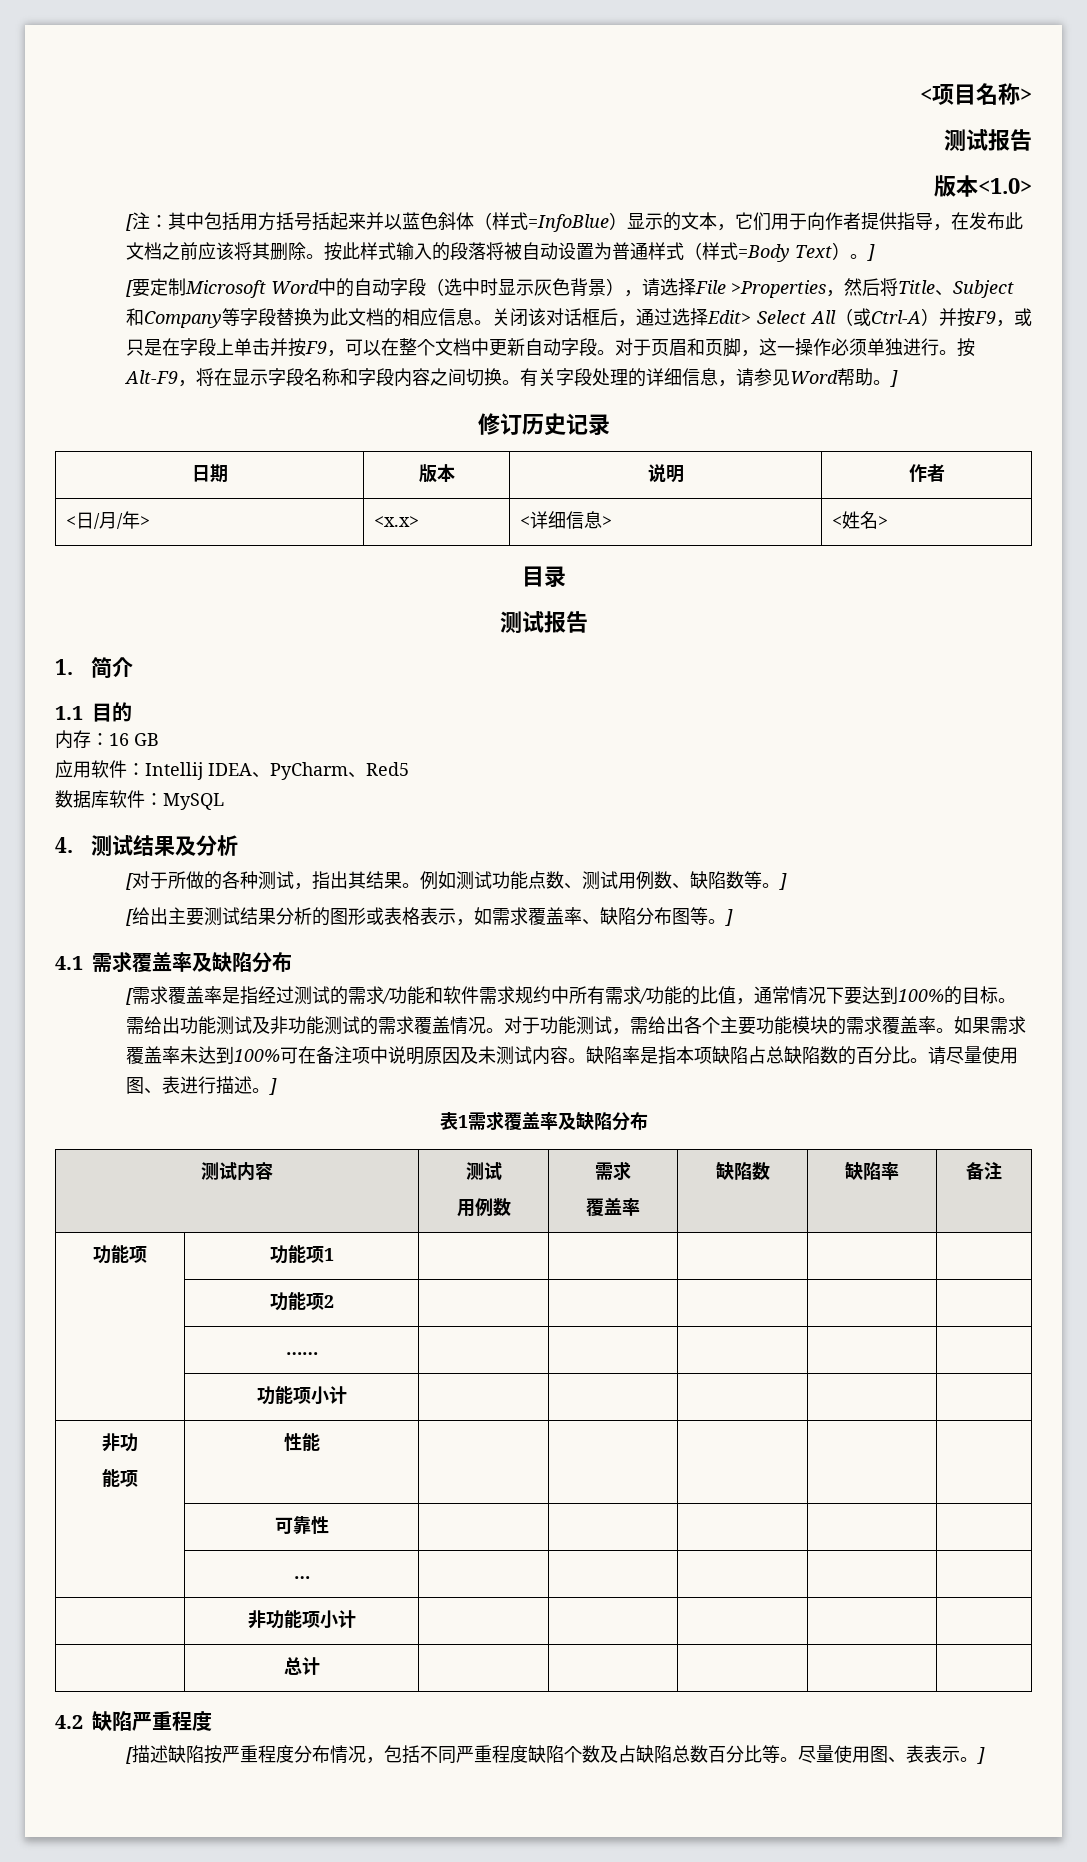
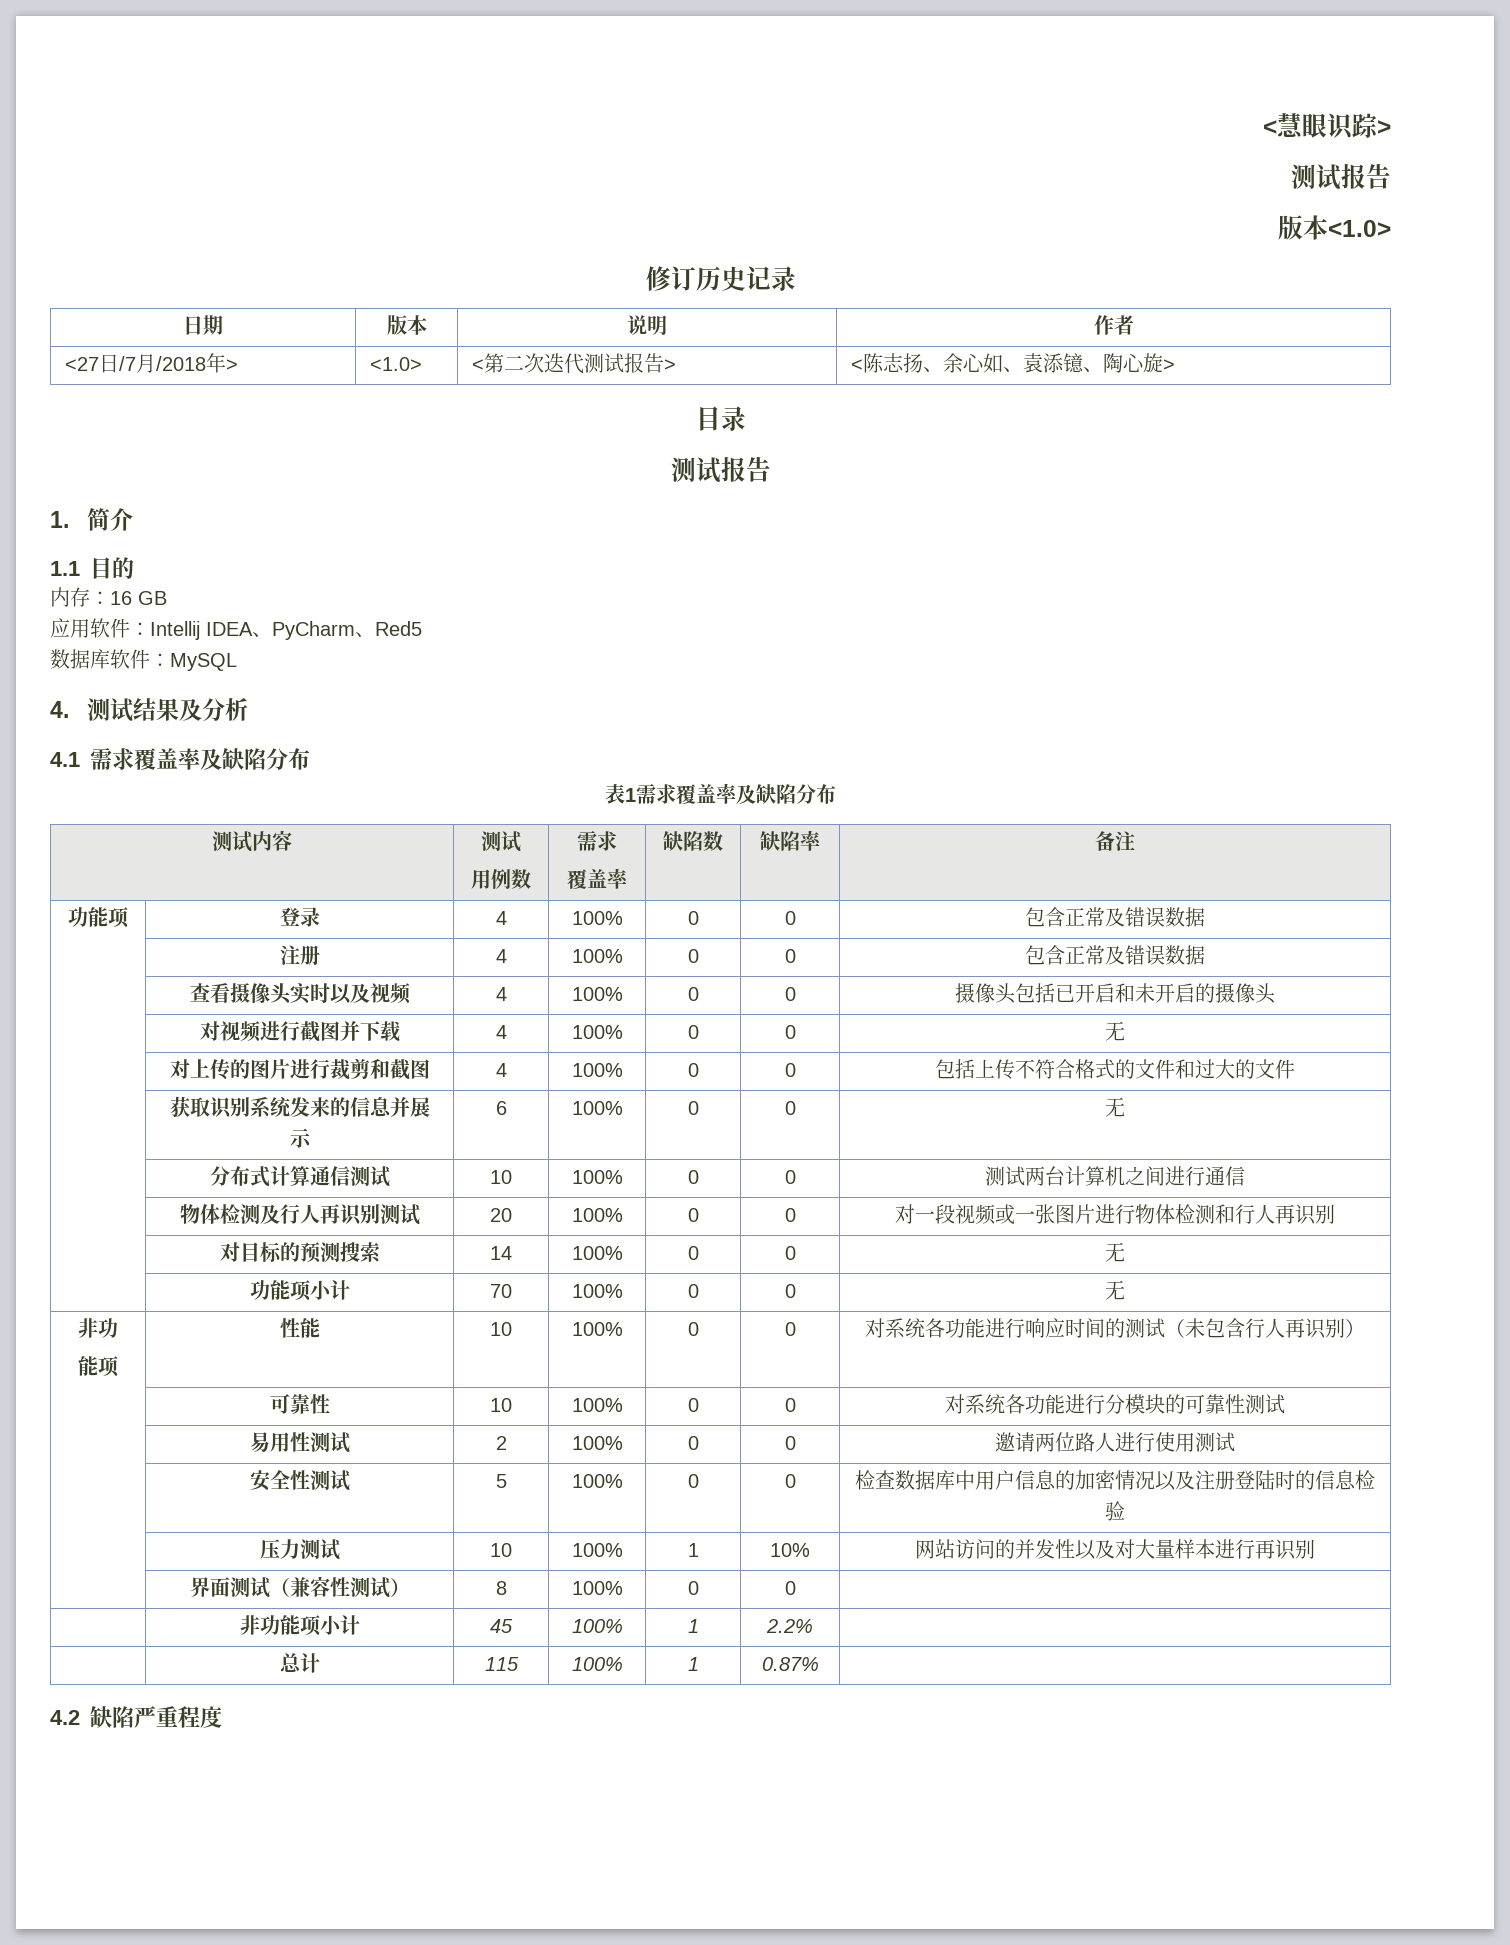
[920,83,1020,105] <项目名称 -> [1263,113,1378,140] <慧眼识踪
[126,212,1024,232] [126,242,876,262] [126,278,1015,298] [126,308,1032,328] [126,338,976,357] [124,368,899,387] // [注：其中包括用方括号括起来并以蓝色斜体（样式=InfoBlue）显示的文本，它们用于向作者提供指导，在发布此文档之前应该将其删除。按此样式输入的段落将被自动设置为普通样式（样式=Body Text）。] // [要定制Microsoft Word中的自动字段（选中时显示灰色背景），请选择File >Properties，然后将Title、Subject和Company等字段替换为此文档的相应信息。关闭该对话框后，通过选择Edit> Select All（或Ctrl-A）并按F9，或只是在字段上单击并按F9，可以在整个文档中更新自动字段。对于页眉和页脚，这一操作必须单独进行。按Alt-F9，将在显示字段名称和字段内容之间切换。有关字段处理的详细信息，请参见Word帮助。] -> (1391, 228) none
[66,512,124,529] <日/月/ -> [64,354,206,373] <27日/7月/2018
[374,516,420,527] [520,511,613,529] [832,511,879,529] <x.x> | <详细信息> | <姓名 -> [369,357,422,371] [471,353,676,374] [850,353,1163,373] <1.0> | <第二次迭代测试报告> | <陈志扬、余心如、袁添镱、陶心旋
[126,871,788,890] [126,907,734,926] // [对于所做的各种测试，指出其结果。例如测试功能点数、测试用例数、缺陷数等。] // [给出主要测试结果分析的图形或表格表示，如需求覆盖率、缺陷分布图等。] -> (249, 709) none
[126,986,1017,1005] [126,1016,1027,1035] [126,1046,1019,1065] [126,1076,278,1095] // [需求覆盖率是指经过测试的需求/功能和软件需求规约中所有需求/功能的比值，通常情况下要达到100%的目标。需给出功能测试及非功能测试的需求覆盖情况。对于功能测试，需给出各个主要功能模块的需求覆盖率。如果需求覆盖率未达到100%可在备注项中说明原因及未测试内容。缺陷率是指本项缺陷占总缺陷数的百分比。请尽量使用图、表进行描述。] -> (310, 759) none
[269,1245,334,1264] [269,1292,334,1311] [285,1352,318,1355] [256,1386,347,1405] [102,1433,138,1452] [102,1469,138,1487] [283,1433,320,1451] [274,1516,329,1535] [293,1576,310,1579] [247,1610,356,1629] [283,1657,320,1675] [55,1711,212,1731] [126,1745,986,1764] 功能项1 | | | | | // | 功能项2 | | | | | // | …… | | | | | // | 功能项小计 | | | | | // 非功 // 能项 | 性能 | | | | | // | 可靠性 | | | | | // | … | | | | | // | 非功能项小计 | | | | | // | 总计 | | | | | // 4.2缺陷严重程度 // [描述缺陷按严重程度分布情况，包括不同严重程度缺陷个数及占缺陷总数百分比等。尽量使用图、表表示。] -> [279,907,320,927] [495,911,507,925] [571,911,623,925] [687,911,699,925] [784,911,796,925] [1025,907,1206,927] [279,945,320,965] [495,949,507,963] [571,949,623,963] [687,949,699,963] [784,949,796,963] [1025,945,1206,965] [189,983,411,1004] [495,987,507,1001] [571,987,623,1001] [687,987,699,1001] [784,987,796,1001] [955,983,1277,1004] [199,1021,401,1042] [495,1025,507,1039] [571,1025,623,1039] [687,1025,699,1039] [784,1025,796,1039] [1105,1021,1126,1041] [169,1059,430,1080] [495,1063,507,1077] [571,1063,623,1077] [687,1063,699,1077] [784,1063,796,1077] [935,1059,1296,1079] [169,1096,430,1119] [289,1128,312,1148] [495,1101,507,1115] [571,1101,623,1115] [687,1101,699,1115] [784,1101,796,1115] [1105,1097,1126,1117] [209,1166,390,1187] [490,1170,512,1184] [571,1170,623,1184] [687,1170,699,1184] [784,1170,796,1184] [985,1166,1246,1186] [179,1204,420,1226] [490,1208,512,1222] [571,1208,623,1222] [687,1208,699,1222] [784,1208,796,1222] [895,1204,1336,1225] [219,1242,380,1263] [490,1246,512,1260] [571,1246,623,1260] [687,1246,699,1260] [784,1246,796,1260] [1105,1242,1126,1262] [249,1280,350,1301] [490,1284,512,1298] [571,1284,623,1298] [687,1284,699,1298] [784,1284,796,1298] [1105,1280,1126,1300] [78,1318,118,1338] [78,1356,119,1377] [279,1318,320,1338] [490,1322,512,1336] [571,1322,623,1336] [687,1322,699,1336] [784,1322,796,1336] [865,1318,1366,1339] [269,1394,330,1414] [490,1398,512,1412] [571,1398,623,1412] [687,1398,699,1412] [784,1398,796,1412] [945,1394,1286,1414] [249,1432,350,1453] [495,1436,507,1450] [571,1436,623,1450] [687,1436,699,1450] [784,1436,796,1450] [995,1432,1236,1452] [249,1470,350,1491] [495,1474,507,1488] [571,1474,623,1488] [687,1474,699,1488] [784,1474,796,1488] [855,1470,1376,1491] [1105,1501,1126,1521] [259,1539,340,1560] [490,1543,512,1557] [571,1543,623,1557] [687,1543,699,1557] [770,1543,810,1557] [915,1539,1316,1560] [189,1576,410,1598] [495,1581,507,1595] [571,1581,623,1595] [687,1581,699,1595] [784,1581,796,1595] [239,1615,360,1636] [490,1619,513,1633] [571,1619,623,1633] [687,1619,699,1633] [766,1619,813,1633] [279,1653,320,1673] [484,1657,519,1671] [571,1657,623,1671] [687,1657,699,1671] [761,1657,819,1671] [50,1706,222,1728] 登录 | 4 | 100% | 0 | 0 | 包含正常及错误数据 // | 注册 | 4 | 100% | 0 | 0 | 包含正常及错误数据 // | 查看摄像头实时以及视频 | 4 | 100% | 0 | 0 | 摄像头包括已开启和未开启的摄像头 // | 对视频进行截图并下载 | 4 | 100% | 0 | 0 | 无 // | 对上传的图片进行裁剪和截图 | 4 | 100% | 0 | 0 | 包括上传不符合格式的文件和过大的文件 // | 获取识别系统发来的信息并展示 | 6 | 100% | 0 | 0 | 无 // | 分布式计算通信测试 | 10 | 100% | 0 | 0 | 测试两台计算机之间进行通信 // | 物体检测及行人再识别测试 | 20 | 100% | 0 | 0 | 对一段视频或一张图片进行物体检测和行人再识别 // | 对目标的预测搜索 | 14 | 100% | 0 | 0 | 无 // | 功能项小计 | 70 | 100% | 0 | 0 | 无 // 非功 // 能项 | 性能 | 10 | 100% | 0 | 0 | 对系统各功能进行响应时间的测试（未包含行人再识别） // | 可靠性 | 10 | 100% | 0 | 0 | 对系统各功能进行分模块的可靠性测试 // | 易用性测试 | 2 | 100% | 0 | 0 | 邀请两位路人进行使用测试 // | 安全性测试 | 5 | 100% | 0 | 0 | 检查数据库中用户信息的加密情况以及注册登陆时的信息检验 // | 压力测试 | 10 | 100% | 1 | 10% | 网站访问的并发性以及对大量样本进行再识别 // | 界面测试（兼容性测试） | 8 | 100% | 0 | 0 | // | 非功能项小计 | 45 | 100% | 1 | 2.2% | // | 总计 | 115 | 100% | 1 | 0.87% | // 4.2缺陷严重程度

